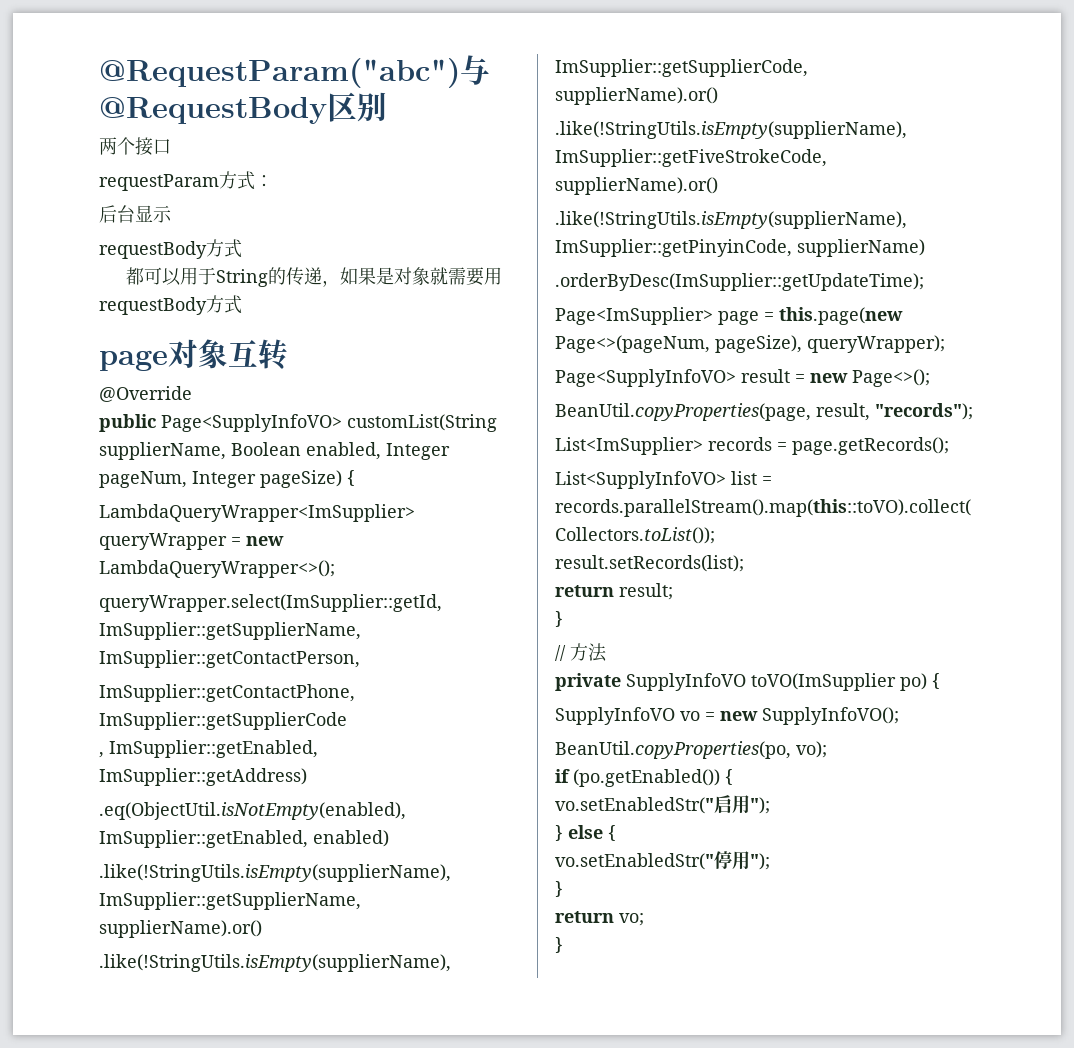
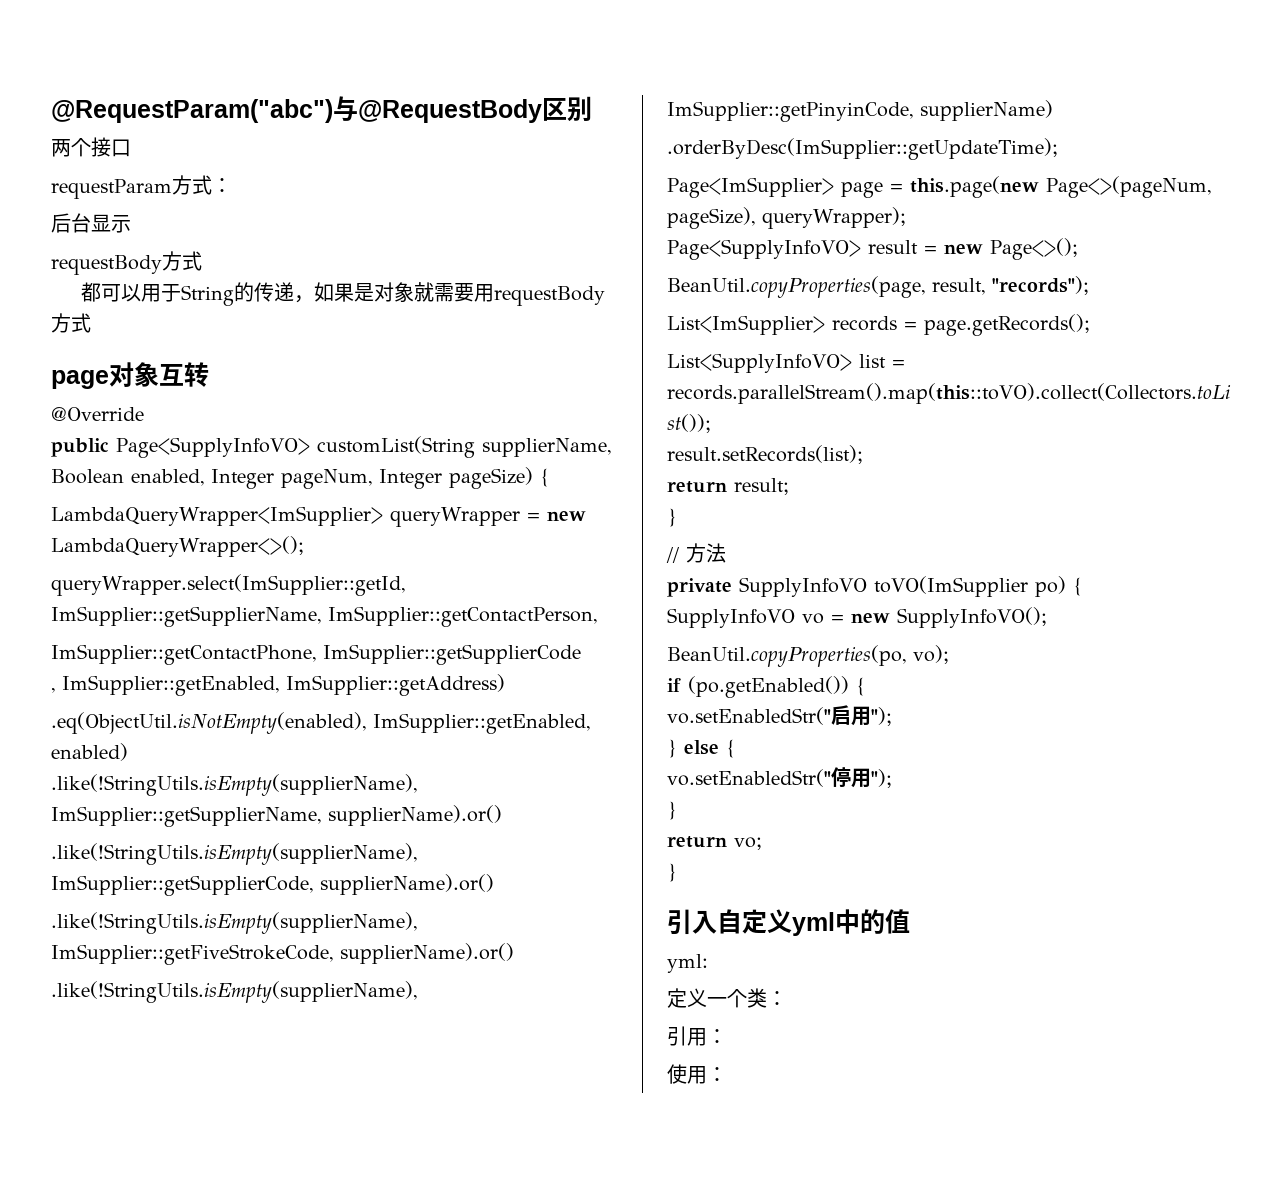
(563, 945) none -> [667,909,910,936] [667,954,708,973] [667,988,787,1008] [667,1026,727,1046] [667,1064,727,1084] // 引入自定义yml中的值 // yml: // 定义一个类： // 引用： // 使用：

